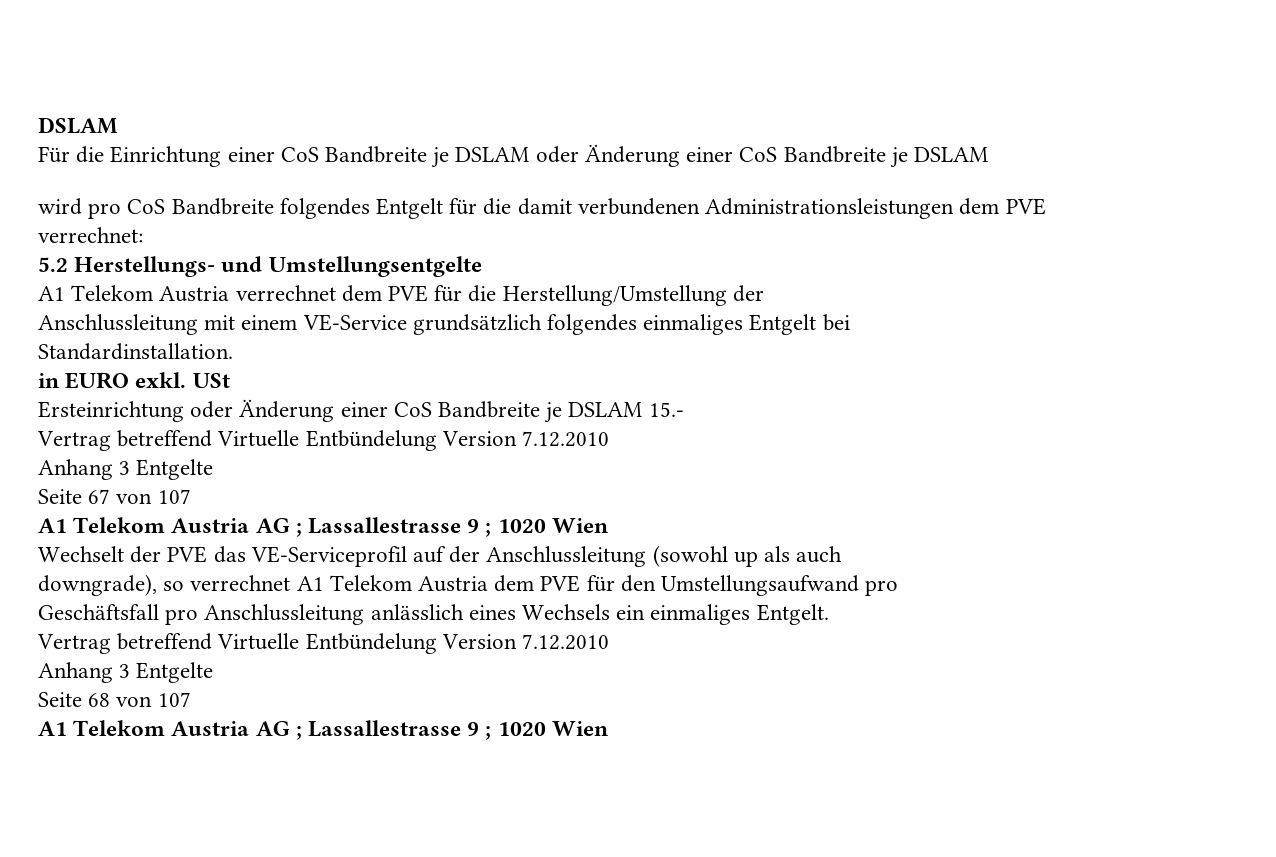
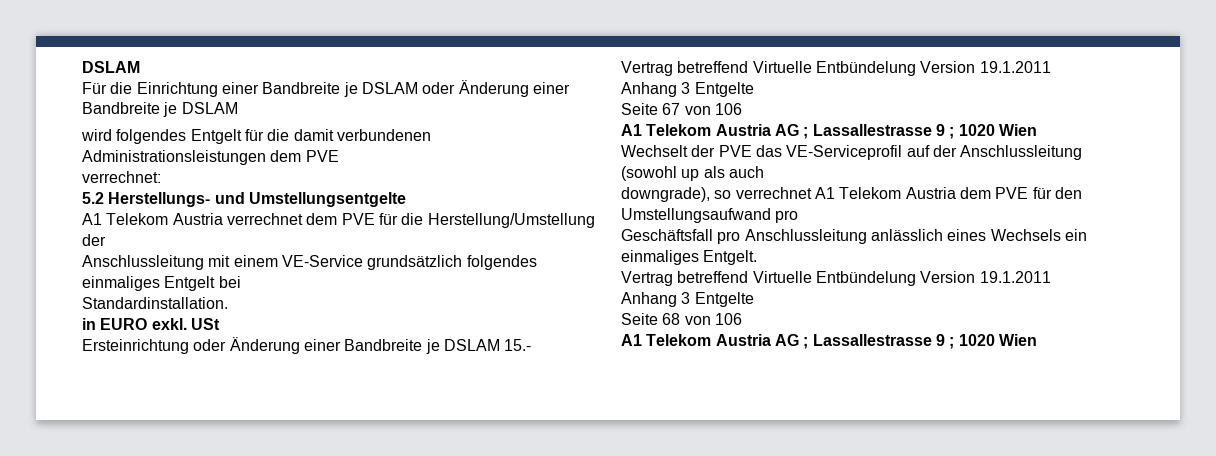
[280,147,319,162] CoS -> (259, 88) none
[739,147,778,162] CoS -> (570, 88) none
[88,198,274,219] pro CoS Bandbreite -> (112, 135) none
[393,402,432,417] CoS -> (341, 345) none
[522,431,610,447] 7.12.2010 -> [979,61,1051,73] 19.1.2011
[157,489,191,504] 107 -> [714,103,742,115] 106
[522,634,610,650] 7.12.2010 -> [979,271,1051,283] 19.1.2011
[157,692,191,707] 107 -> [714,313,742,325] 106

